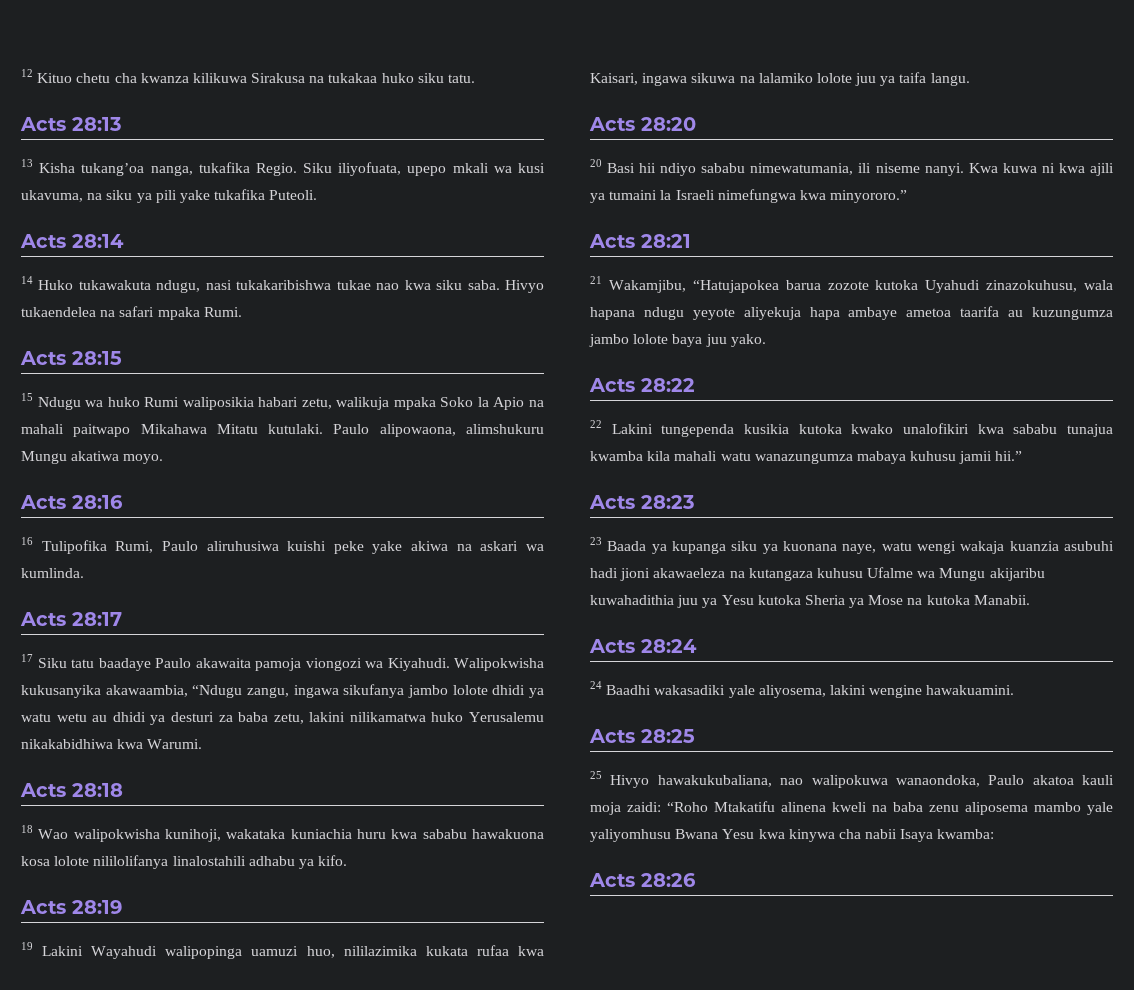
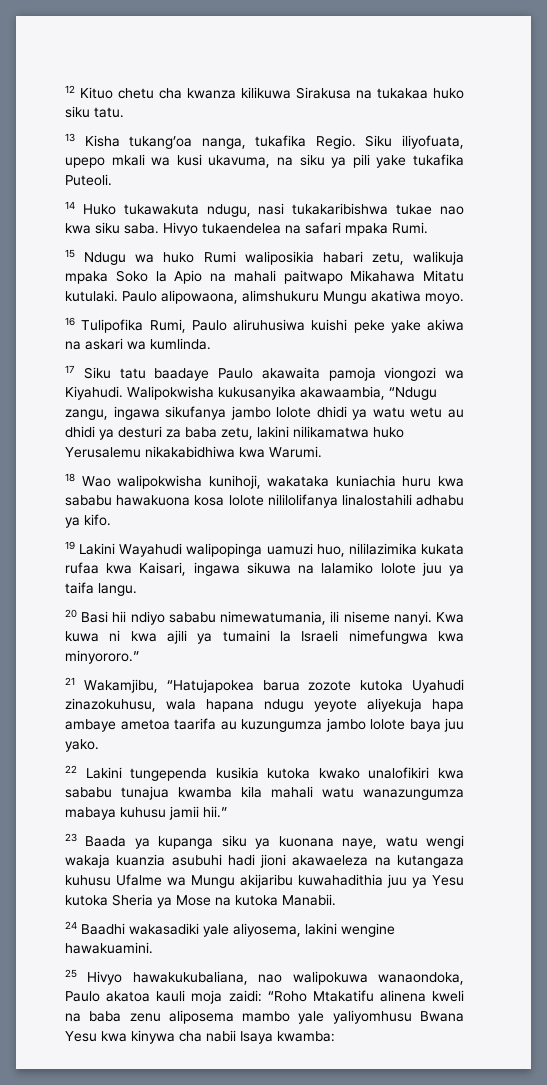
[20,117,122,131] // Acts 28:13 -> (124, 112) none
[20,234,124,248] // Acts 28:14 -> (112, 180) none
[20,351,122,365] // Acts 28:15 -> (428, 228) none
[20,495,123,509] // Acts 28:16 -> (464, 298) none
[20,612,122,626] // Acts 28:17 -> (211, 344) none
[20,783,123,797] // Acts 28:18 -> (322, 452) none
[20,900,122,914] // Acts 28:19 -> (111, 520) none
[589,117,696,131] // Acts 28:20 -> (137, 589) none
[589,234,691,248] // Acts 28:21 -> (139, 657) none
[589,378,695,392] // Acts 28:22 -> (99, 745) none
[589,495,695,509] // Acts 28:23 -> (227, 812) none
[589,639,697,653] // Acts 28:24 -> (336, 900) none
[589,729,695,743] // Acts 28:25 -> (153, 948) none
[589,873,696,887] // Acts 28:26 -> (335, 1036) none

